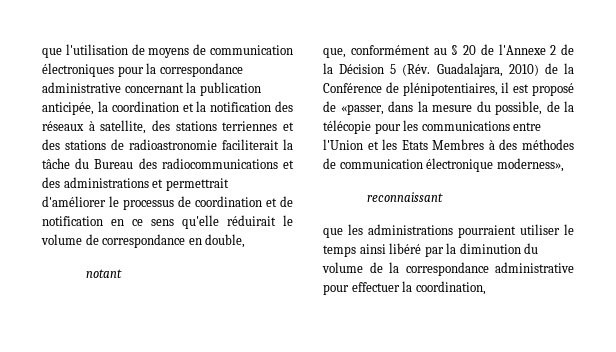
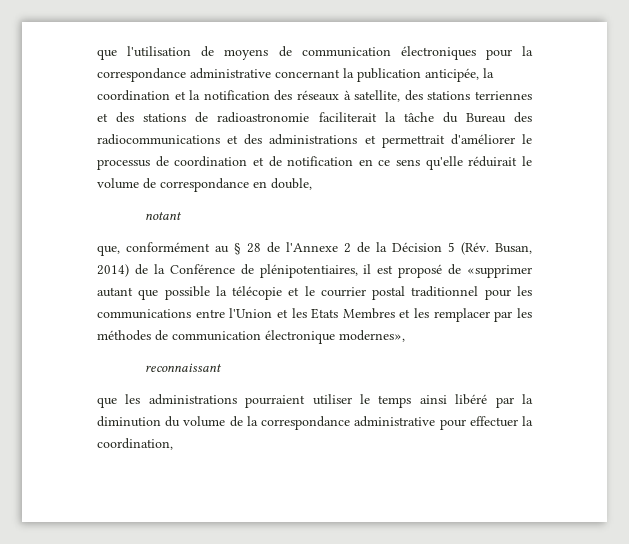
[463,45,476,55] 20 -> [247,243,261,253] 28
[436,63,539,77] Guadalajara, 2010) -> [495,243,532,254] [97,264,129,277] Busan, 2014)
[340,101,574,115] [323,120,371,134] «passer, dans la mesure du possible, de la télécopie -> [466,265,532,278] [97,286,479,300] «supprimer autant que possible la télécopie et le courrier postal traditionnel
[488,139,518,150] à des -> [399,308,532,322] et les remplacer par les
[496,158,564,172] moderness», -> [339,330,405,342] modernes»,

